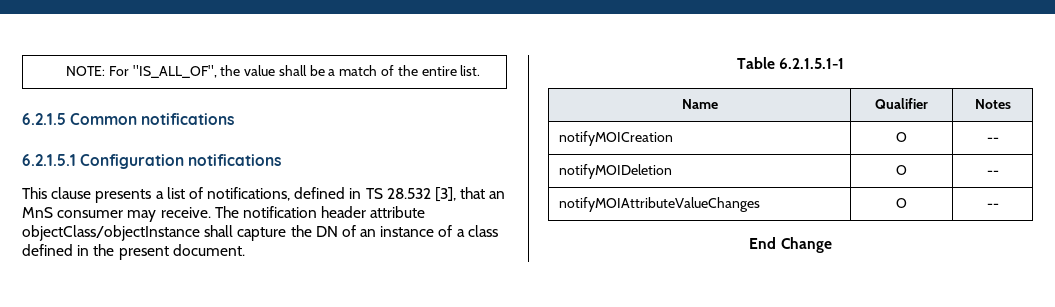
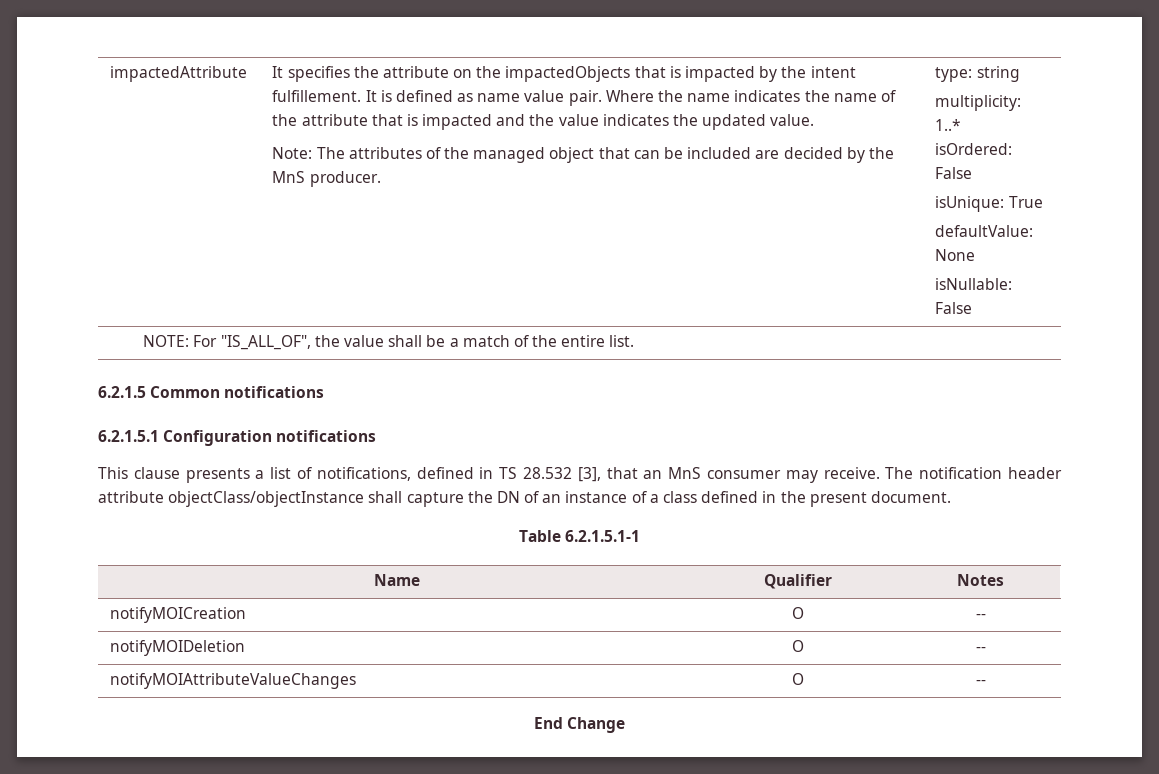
(65, 71) none -> [110,66,248,82] [272,66,856,82] [272,90,896,106] [272,114,815,130] [272,147,894,163] [272,171,381,187] [935,66,1020,82] [935,95,1022,111] [935,119,962,131] [935,143,1013,155] [935,167,973,179] [935,196,1043,212] [935,225,1034,237] [935,249,976,261] [935,278,1013,290] [935,302,973,314] impactedAttribute | It specifies the attribute on the impactedObjects that is impacted by the intent fulfillement. It is defined as name value pair. Where the name indicates the name of the attribute that is impacted and the value indicates the updated value. // Note: The attributes of the managed object that can be included are decided by the MnS producer. | type: string // multiplicity: 1..* // isOrdered: False // isUnique: True // defaultValue: None // isNullable: False //

